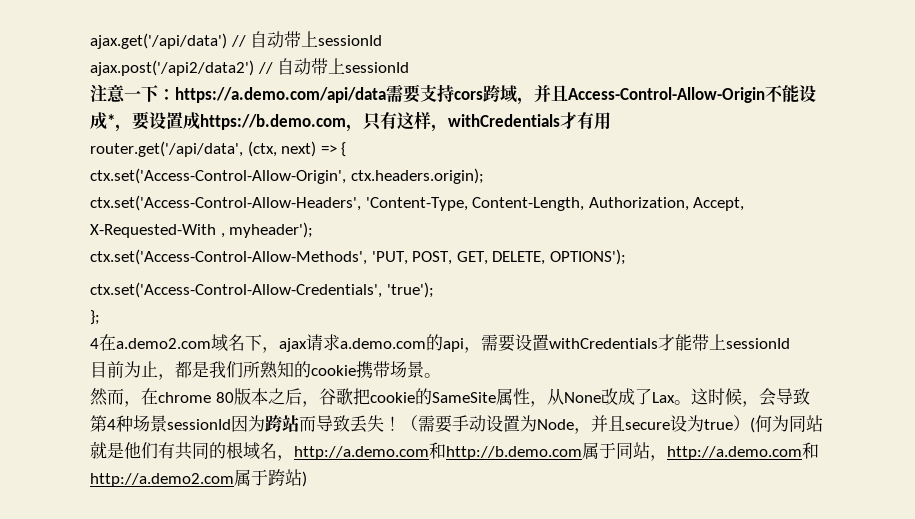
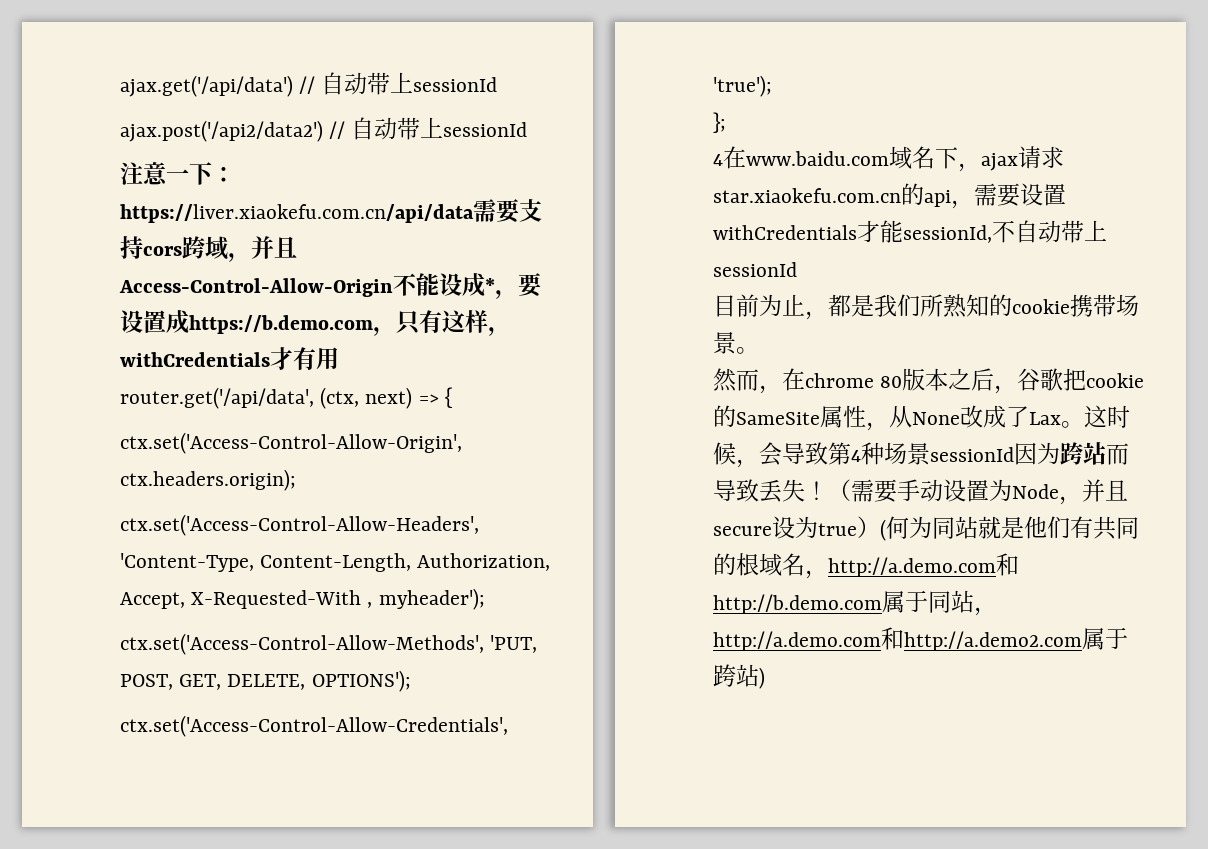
[175,87,386,103] https://a.demo.com/api/data -> [120,204,474,223] https://liver.xiaokefu.com.cn/api/data
[116,338,211,349] a.demo2.com -> [746,151,889,166] www.baidu.com
[340,338,426,349] a.demo.com -> [713,188,901,203] star.xiaokefu.com.cn
(692, 342) none -> [903,220,1061,243] sessionId,不自动

